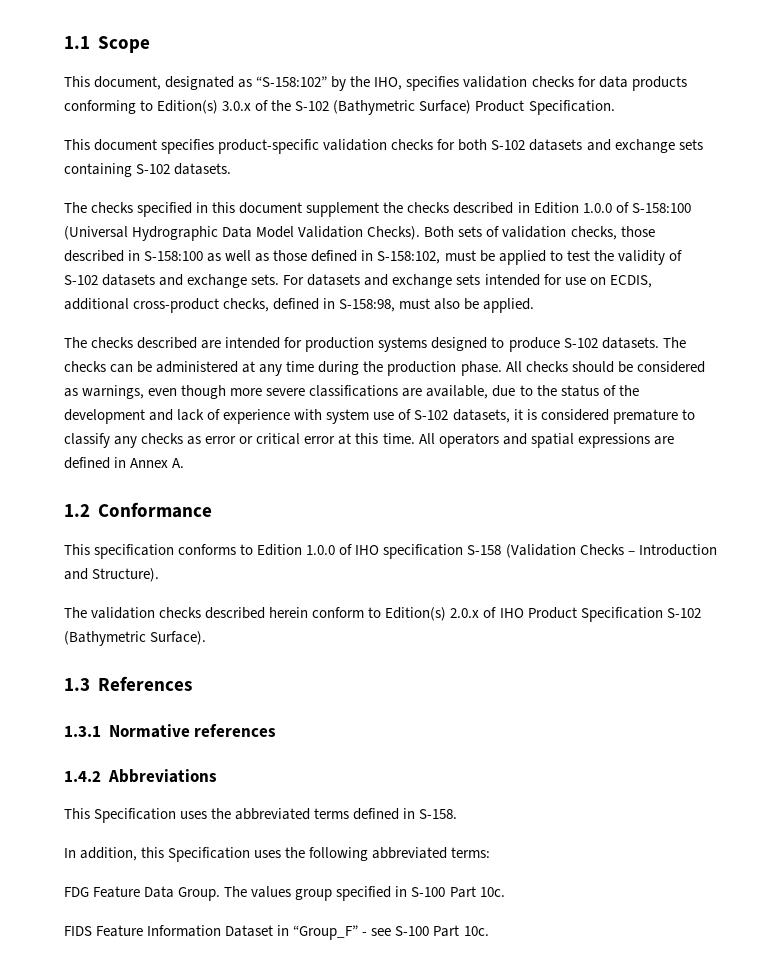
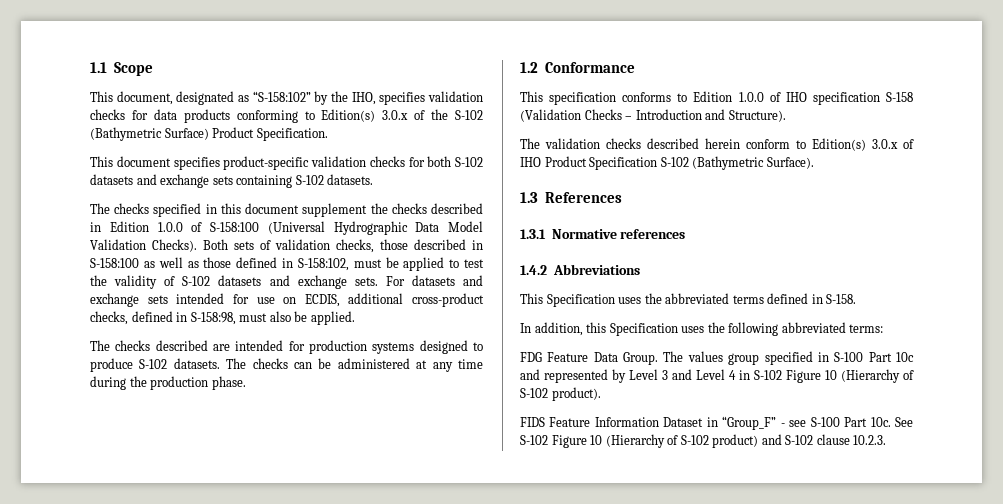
[505,361,705,373] [64,385,639,399] [64,409,695,424] [64,433,674,448] [64,457,185,469] All checks should be considered as warnings, even though more severe classifications are available, due to the status of the development and lack of experience with system use of S-102 datasets, it is considered premature to classify any checks as error or critical error at this time. All operators and spatial expressions are defined in Annex A. -> (246, 383) none
[450,608,480,618] 2.0.x -> [872,139,898,149] 3.0.x
[479,887,505,897] 10c. -> [896,352,914,362] [520,369,914,383] [520,387,601,401] 10c and represented by Level 3 and Level 4 in S-102 Figure 10 (Hierarchy of S-102 product).
(489, 931) none -> [894,417,913,427] [520,434,887,448] See S-102 Figure 10 (Hierarchy of S-102 product) and S-102 clause 10.2.3.

